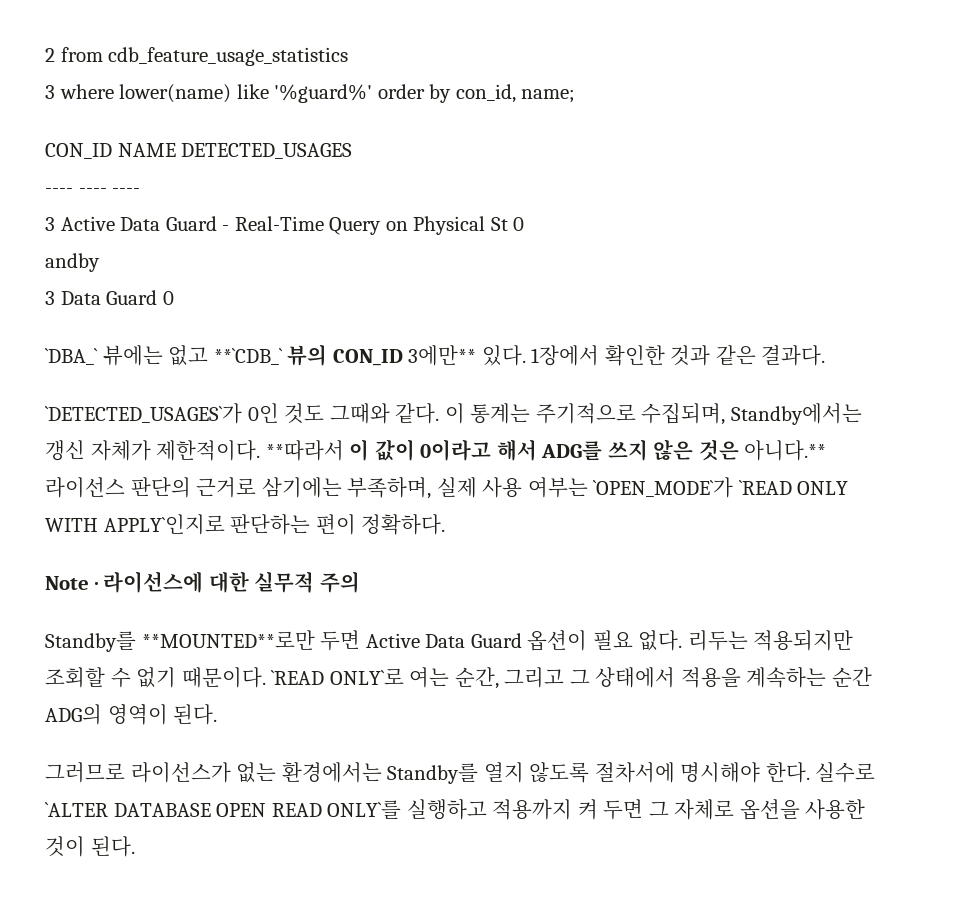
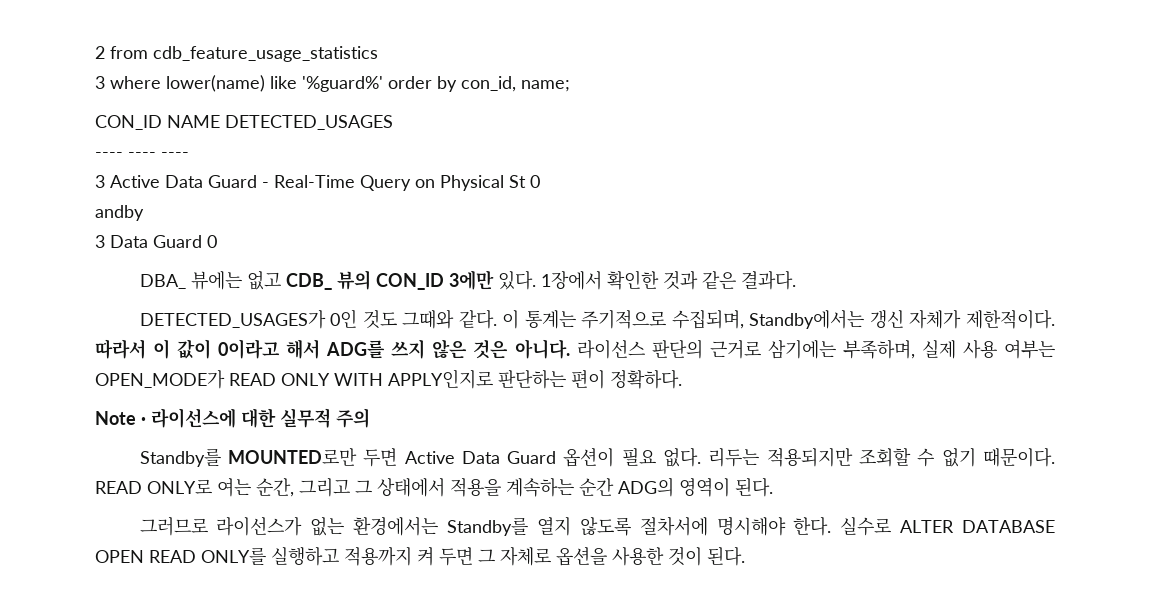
[45,348,98,365] `DBA_` -> [139,274,186,289] DBA_
[213,348,283,365] **`CDB_` -> [285,273,332,290] CDB_
[408,345,477,366] 3에만** -> [448,270,494,290] 3에만
[45,403,242,424] `DETECTED_USAGES`가 -> [139,310,326,329] DETECTED_USAGES가
[265,440,344,461] **따라서 -> [95,339,146,359] 따라서
[744,440,827,461] 아니다.** -> [514,339,570,359] 아니다.
[593,477,792,498] `OPEN_MODE`가 `READ -> [95,370,276,389] OPEN_MODE가 READ
[103,514,225,535] APPLY`인지로 -> [388,369,493,389] APPLY인지로
[141,630,315,650] **MOUNTED**로만 -> [227,448,357,466] MOUNTED로만
[271,668,404,685] `READ ONLY`로 -> [95,479,212,494] READ ONLY로
[45,802,108,817] `ALTER -> [900,520,955,533] ALTER
[327,800,402,819] ONLY`를 -> [201,547,266,565] ONLY를

